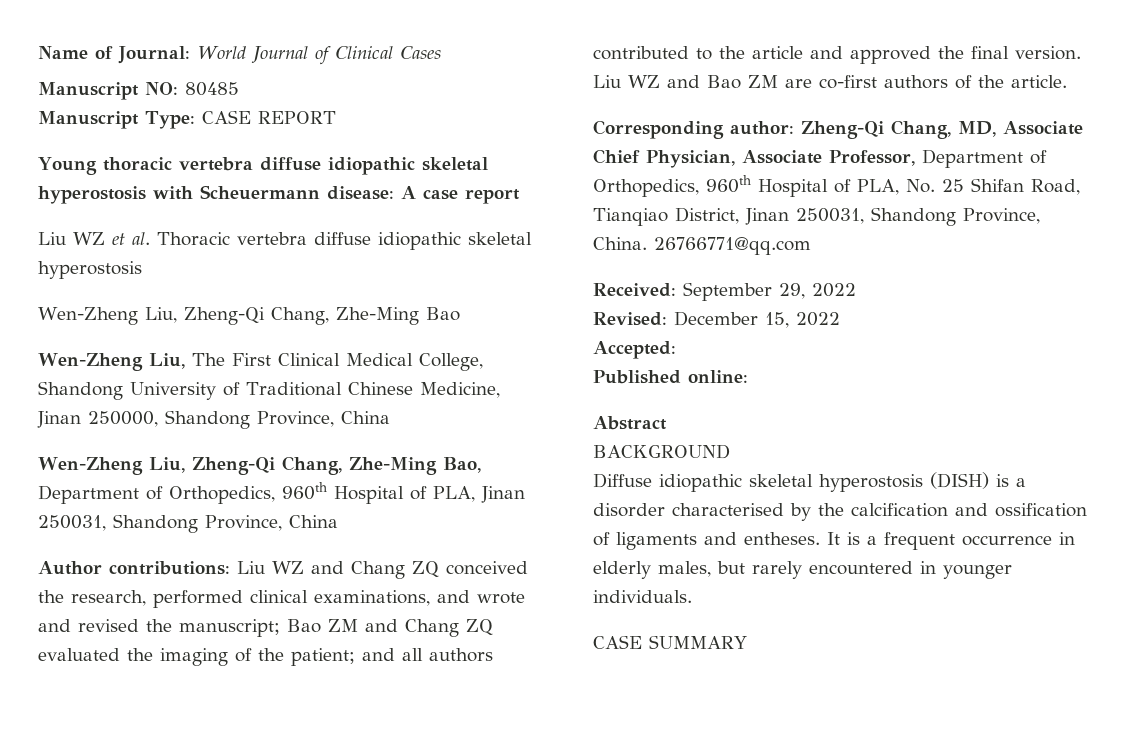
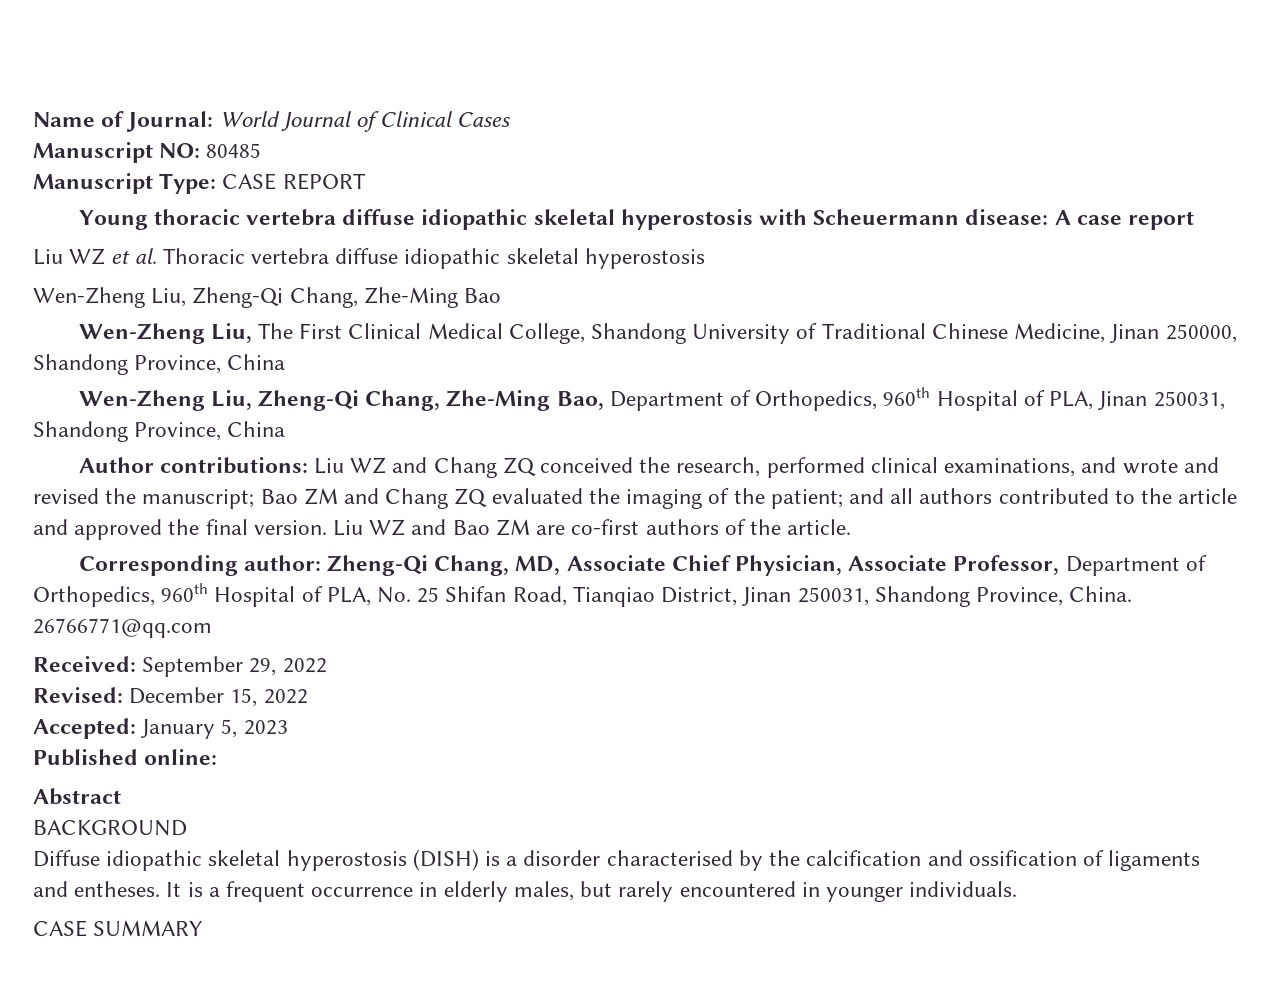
(676, 350) none -> [141,719,288,739] January 5, 2023

